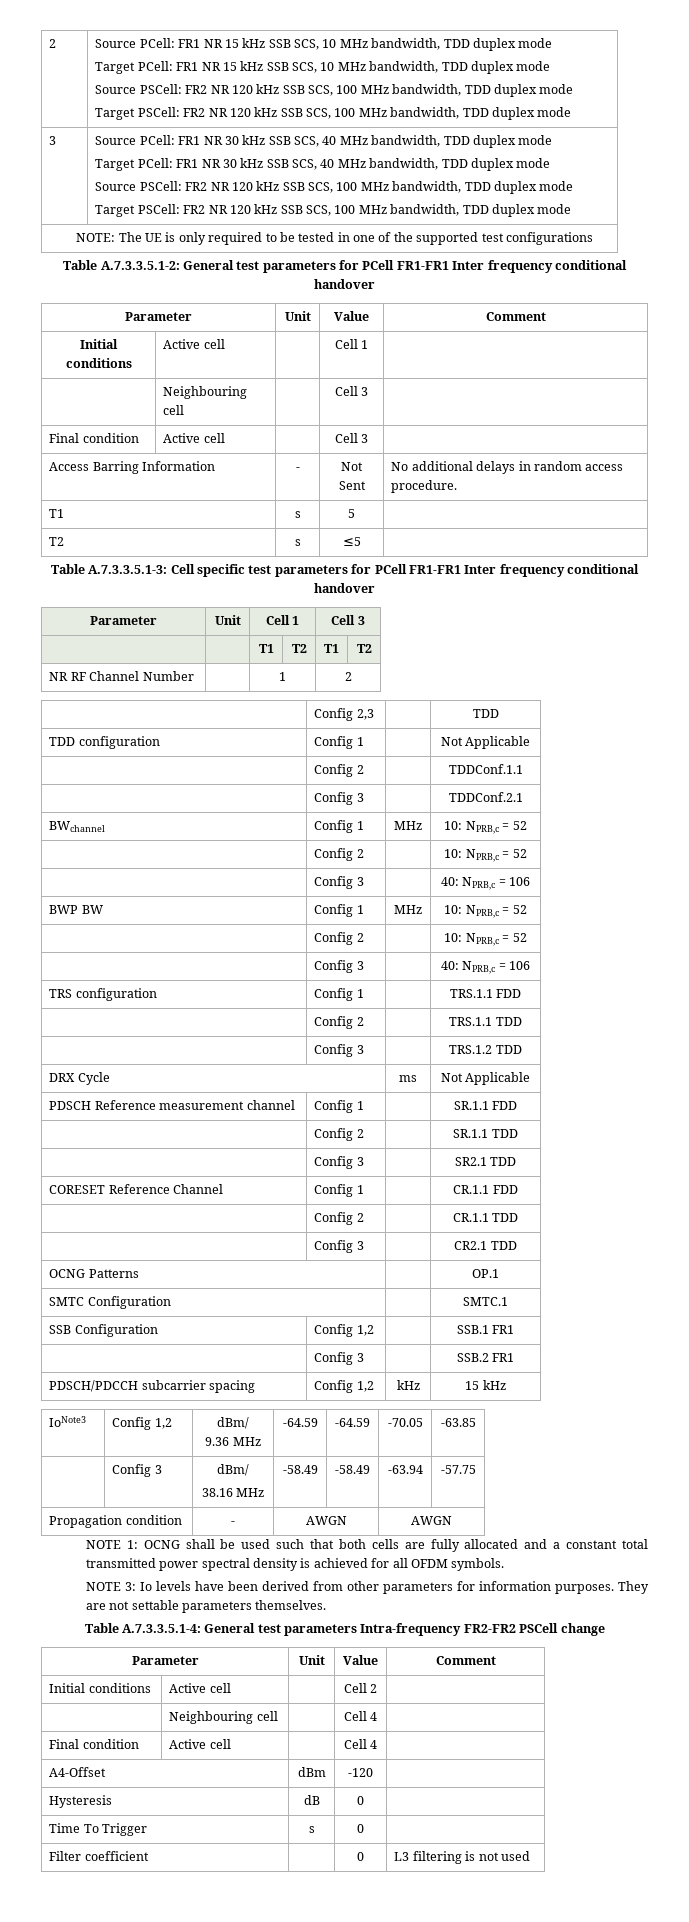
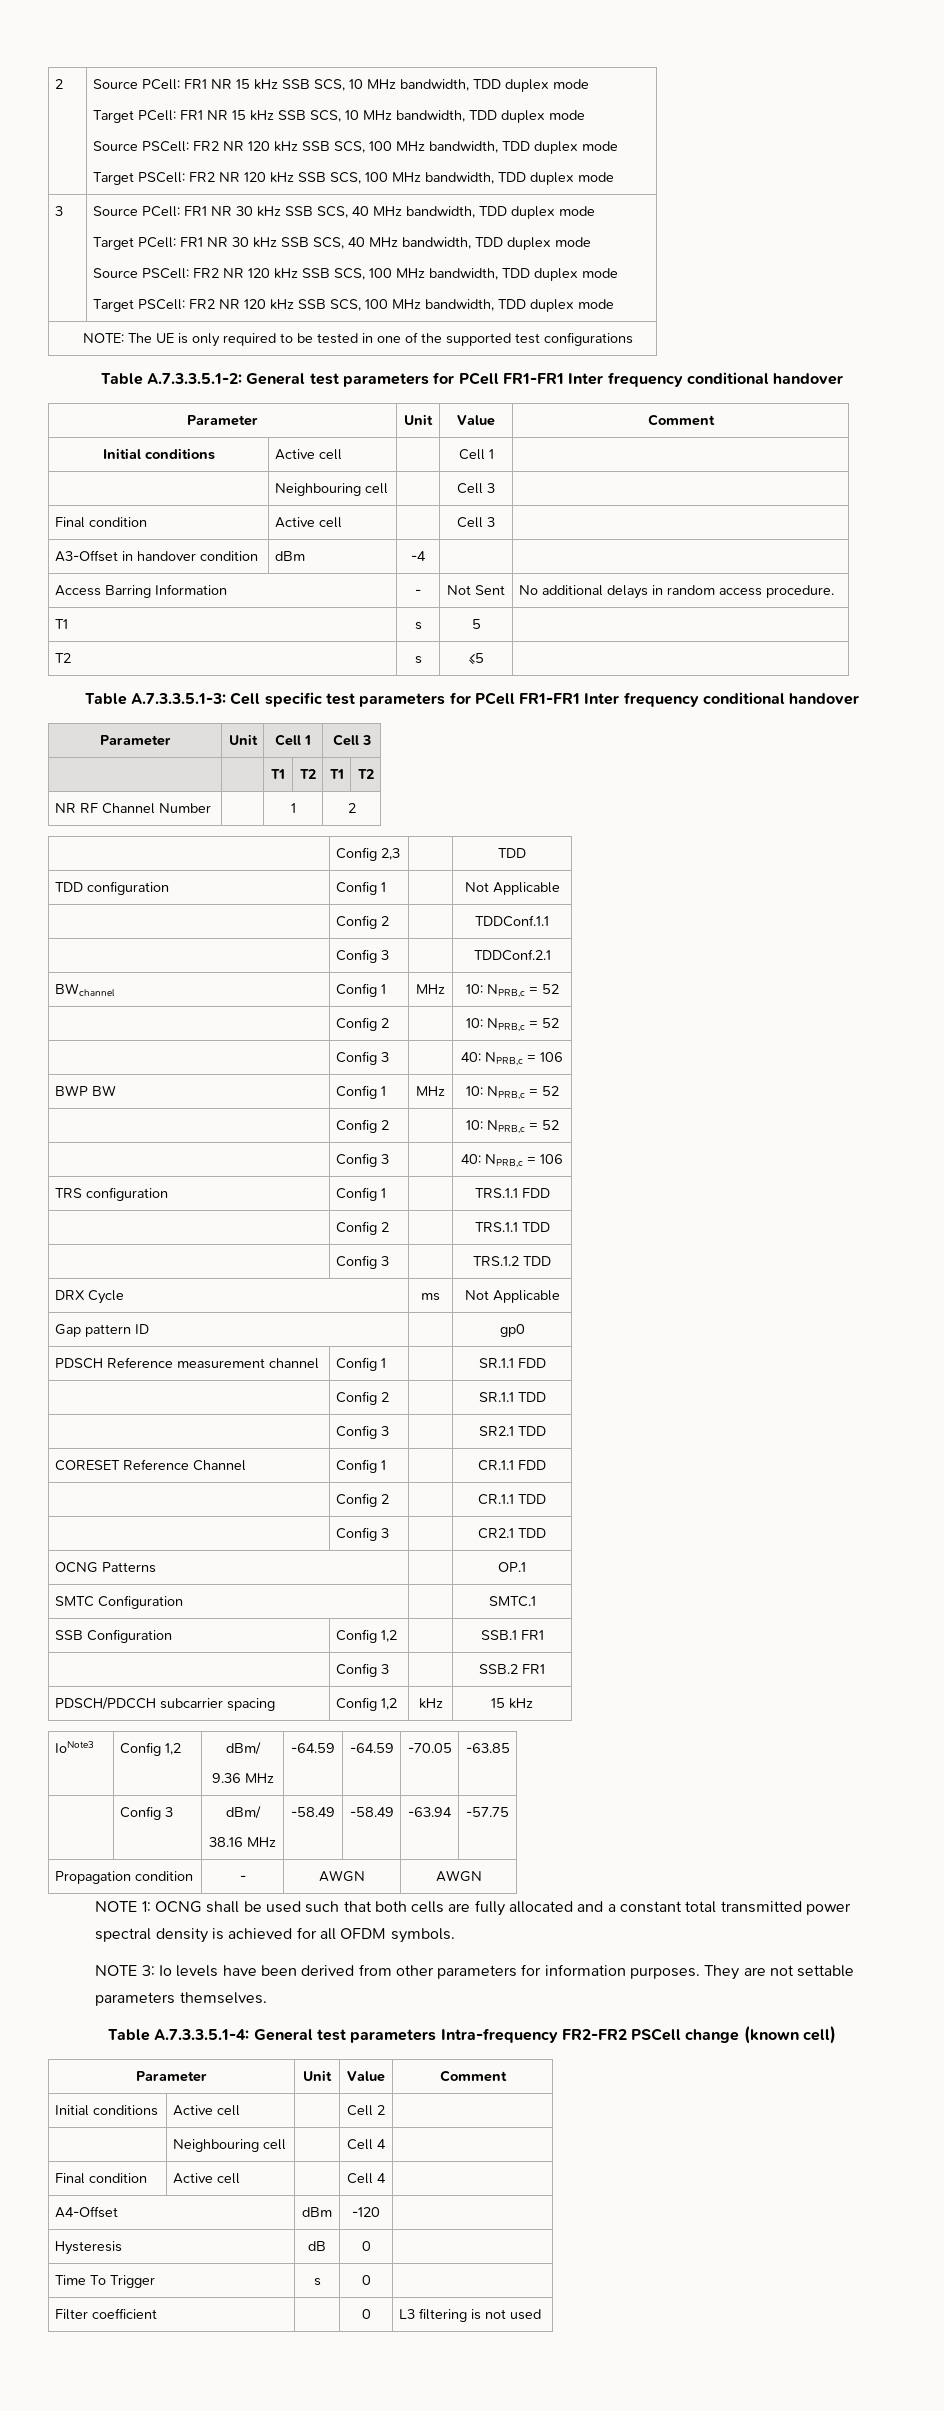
(369, 438) none -> [54,550,258,562] [274,551,305,561] [411,551,426,561] // A3-Offset in handover condition | dBm | -4 | |
(531, 1078) none -> [54,1324,149,1337] [499,1324,525,1337] // Gap pattern ID | | gp0
(605, 1629) none -> [743,2026,837,2044] (known cell)

